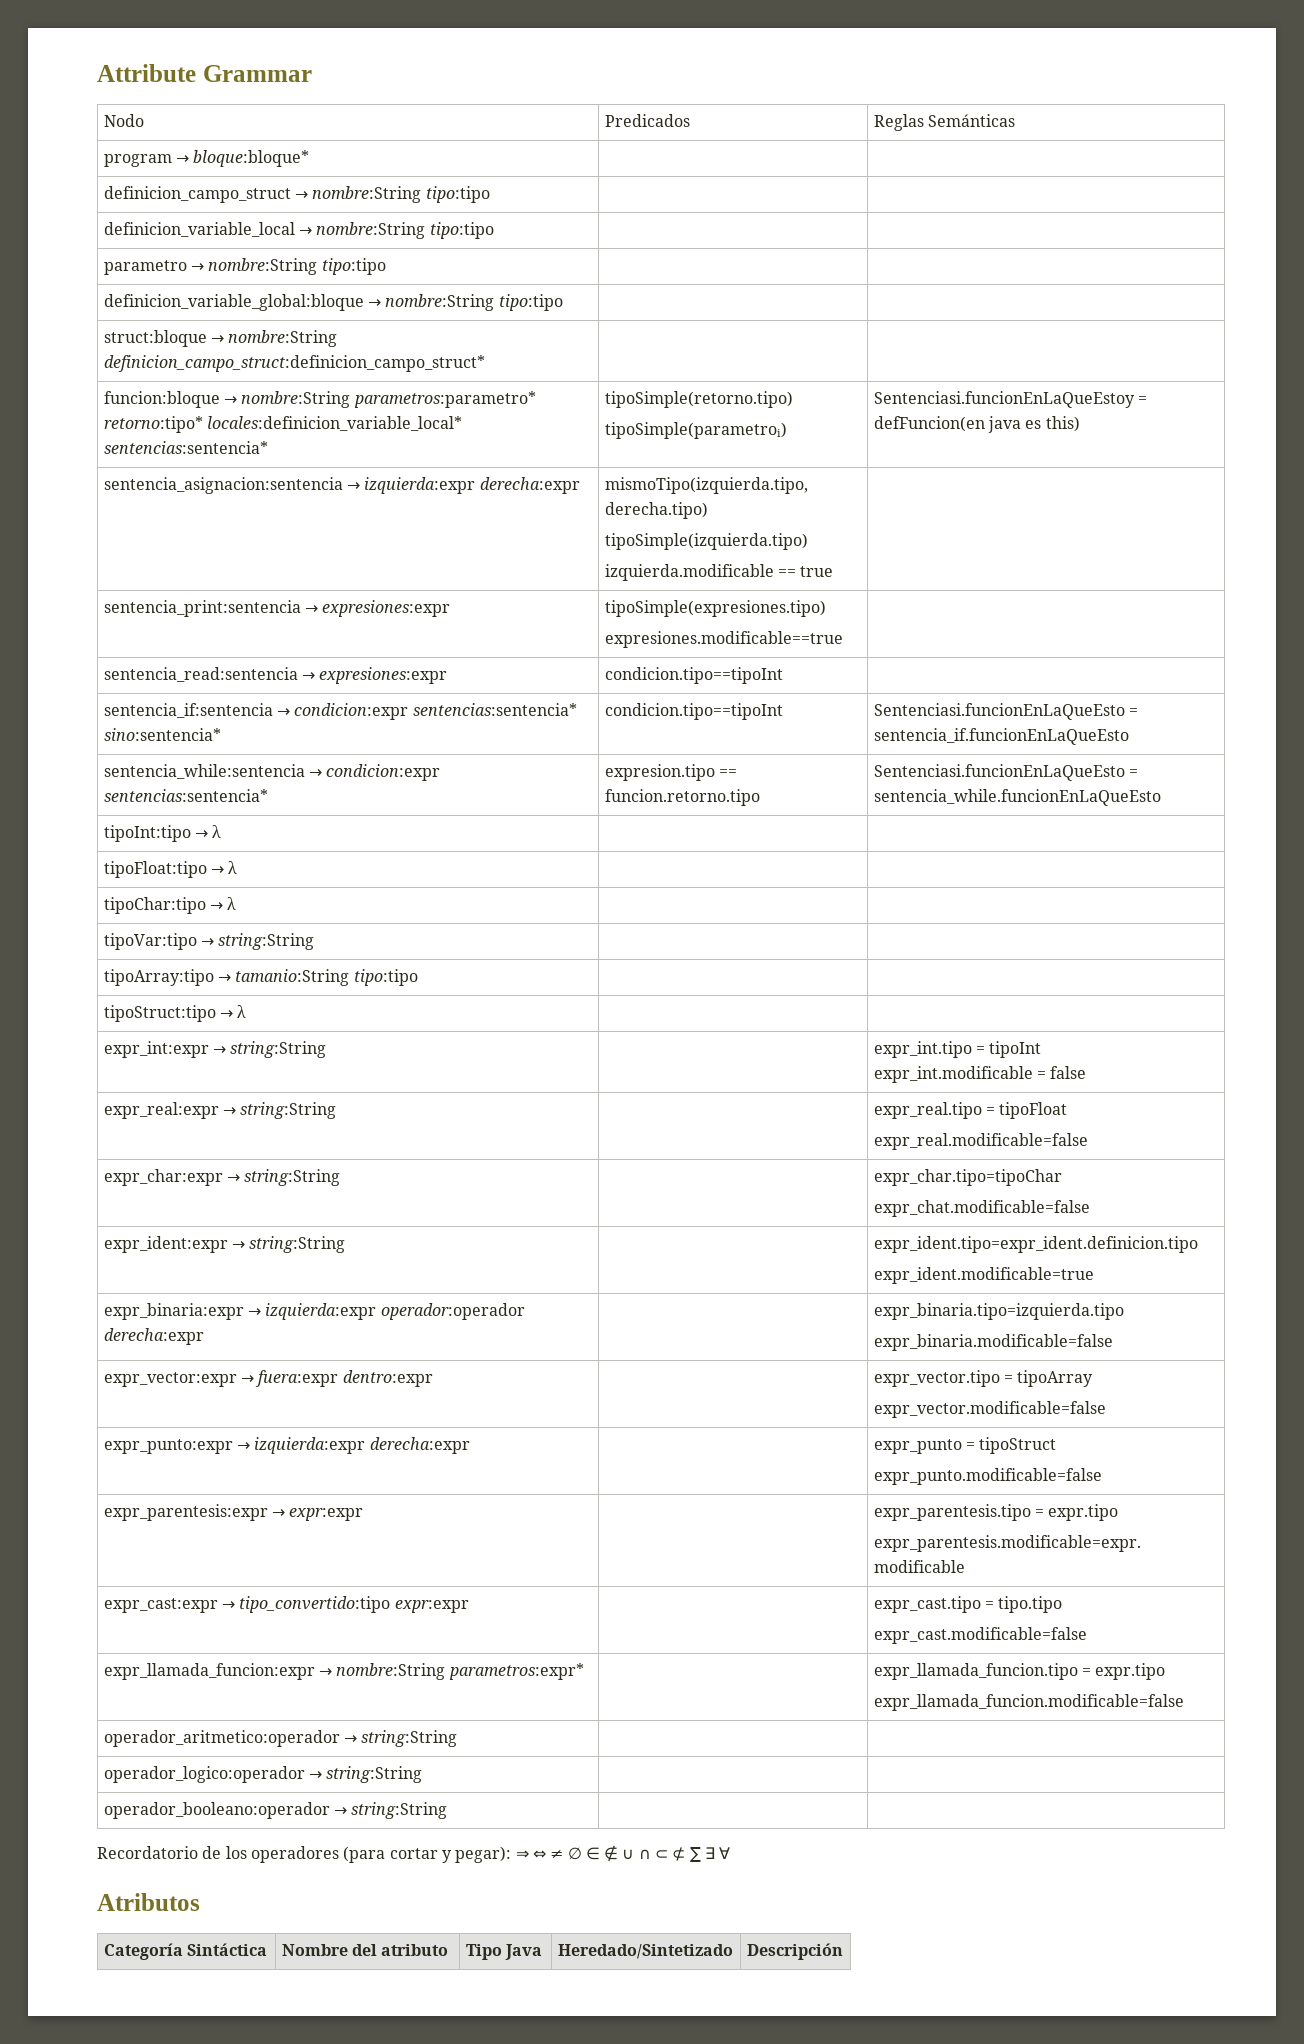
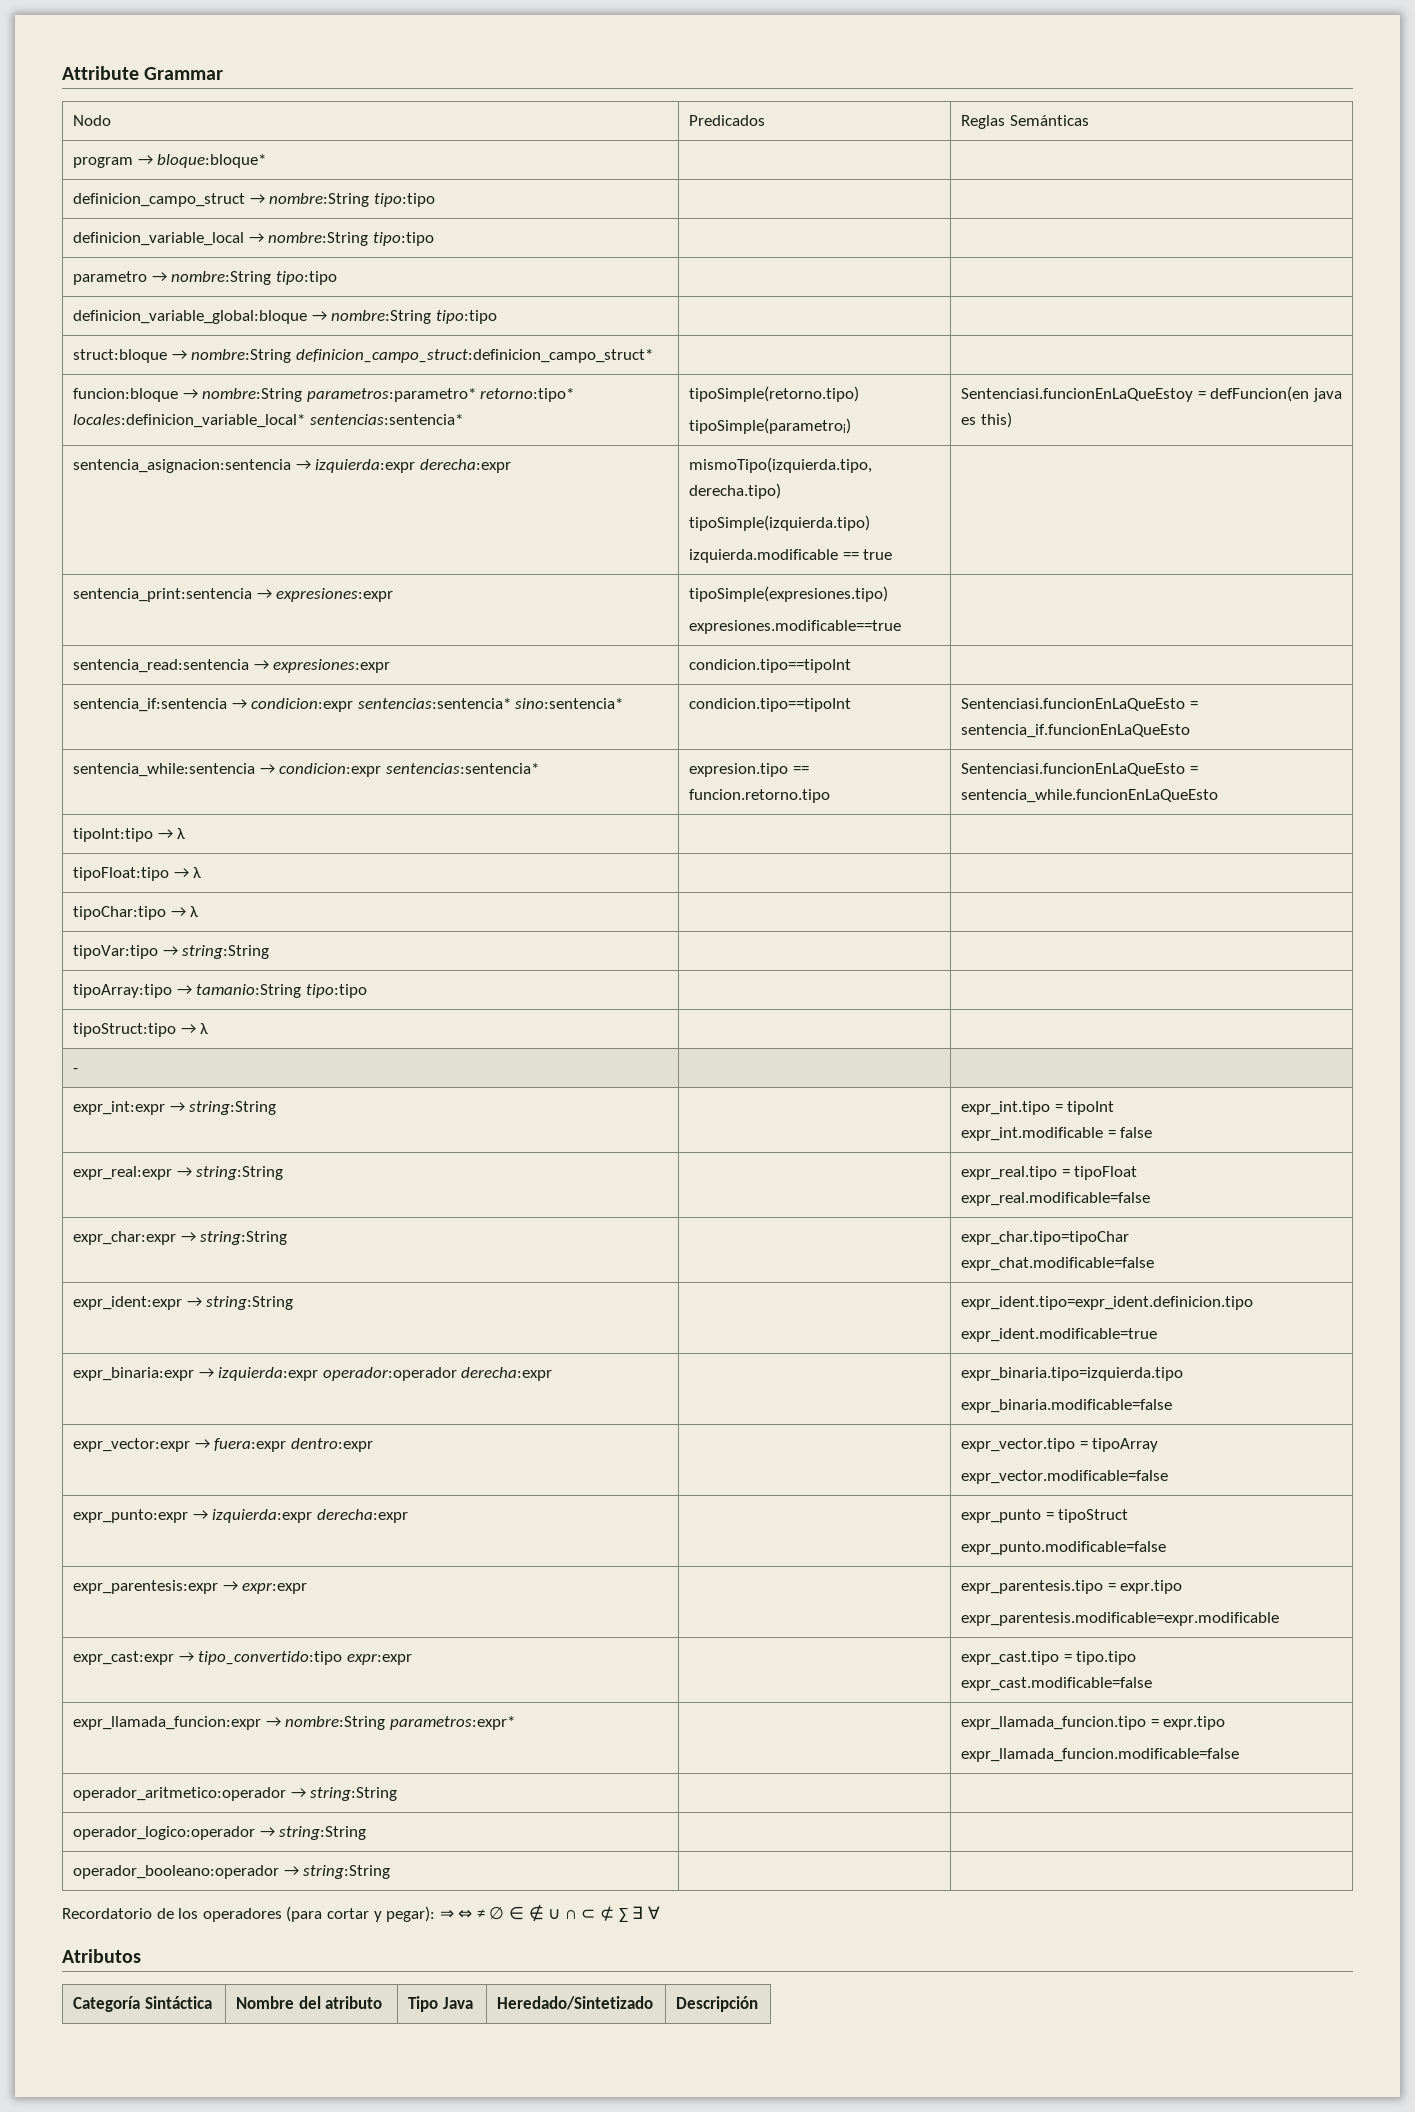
(247, 1011) none -> [73,1068,79,1073] // - | |

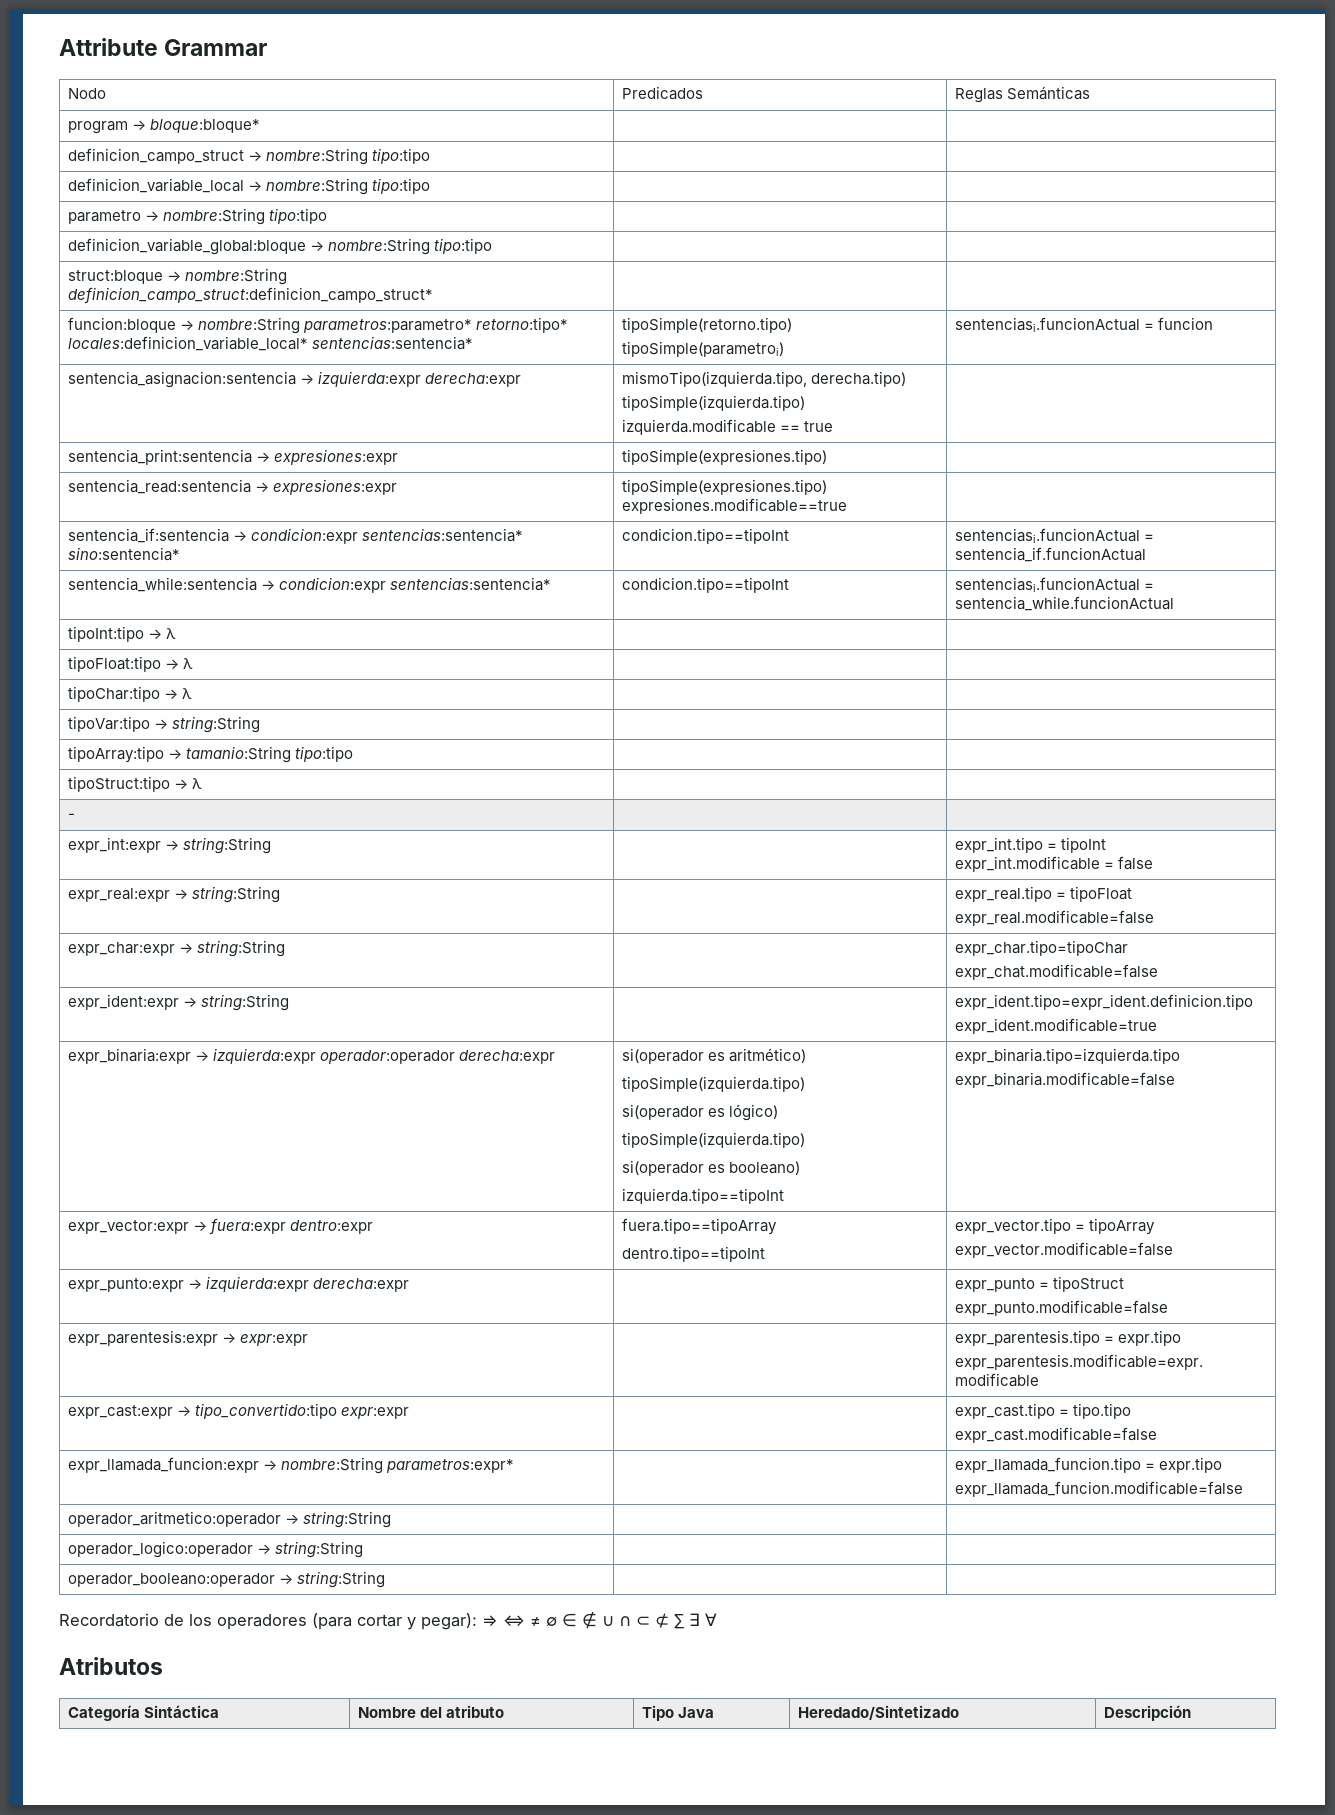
[961,386,1342,402] [961,412,1012,428] Sentenciasi.funcionEnLaQueEstoy = defFuncion(en java es this) -> [955,317,1214,332] sentenciasi.funcionActual = funcion
[689,620,902,634] // expresiones.modificable==true -> (828, 457) none
[689,659,852,673] condicion.tipo==tipoInt -> [622,479,828,495] [622,498,848,514] tipoSimple(expresiones.tipo) expresiones.modificable==true
[961,698,1198,711] [961,724,1191,738] Sentenciasi.funcionEnLaQueEsto = sentencia_if.funcionEnLaQueEsto -> [955,528,1155,543] [955,547,1147,562] sentenciasi.funcionActual = sentencia_if.funcionActual
[689,763,809,777] [689,789,831,803] [961,763,1198,776] [961,789,1219,803] expresion.tipo == funcion.retorno.tipo | Sentenciasi.funcionEnLaQueEsto = sentencia_while.funcionEnLaQueEsto -> [622,577,790,593] [955,577,1155,592] [955,596,1175,611] condicion.tipo==tipoInt | sentenciasi.funcionActual = sentencia_while.funcionActual
(553, 1374) none -> [622,1048,807,1064] [622,1076,806,1092] [622,1104,779,1121] [622,1132,806,1148] [622,1160,801,1176] [622,1188,785,1204] si(operador es aritmético) // tipoSimple(izquierda.tipo) // si(operador es lógico) // tipoSimple(izquierda.tipo) // si(operador es booleano) // izquierda.tipo==tipoInt
(373, 1445) none -> [622,1218,778,1235] [622,1246,766,1262] fuera.tipo==tipoArray // dentro.tipo==tipoInt

